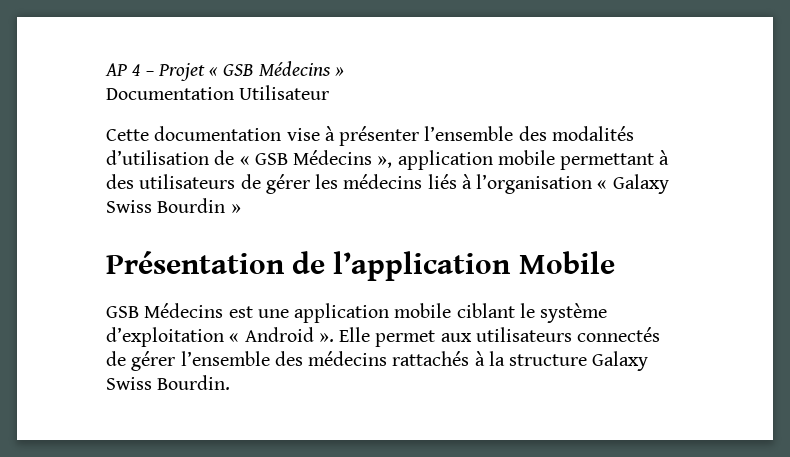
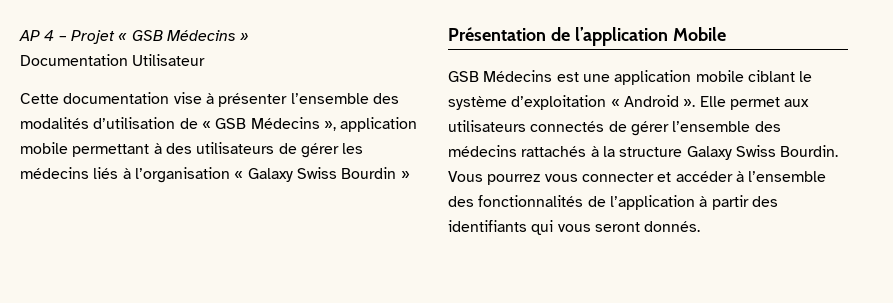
(231, 382) none -> [448,171,827,185] [448,195,778,210] [448,220,701,235] Vous pourrez vous connecter et accéder à l’ensemble des fonctionnalités de l’application à partir des identifiants qui vous seront donnés.

